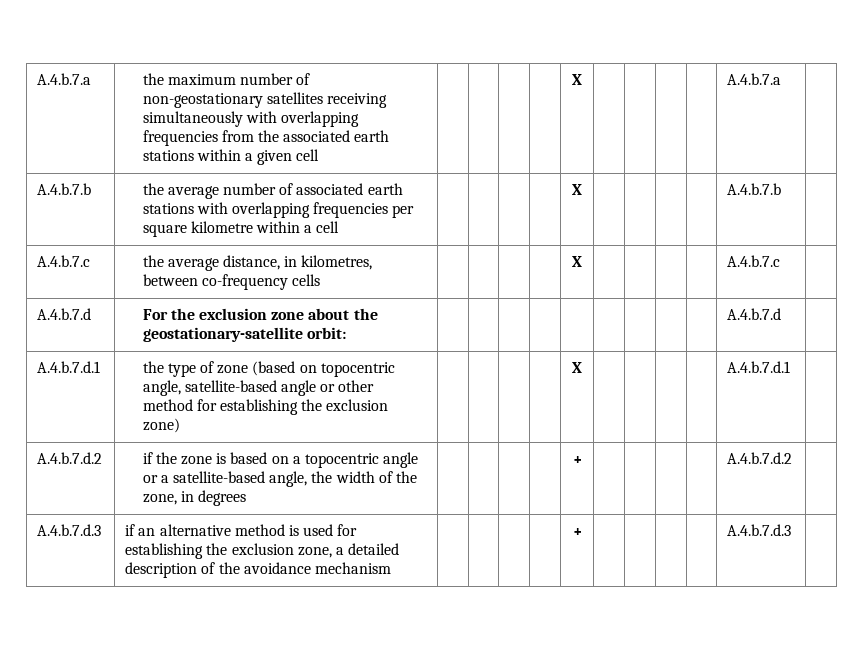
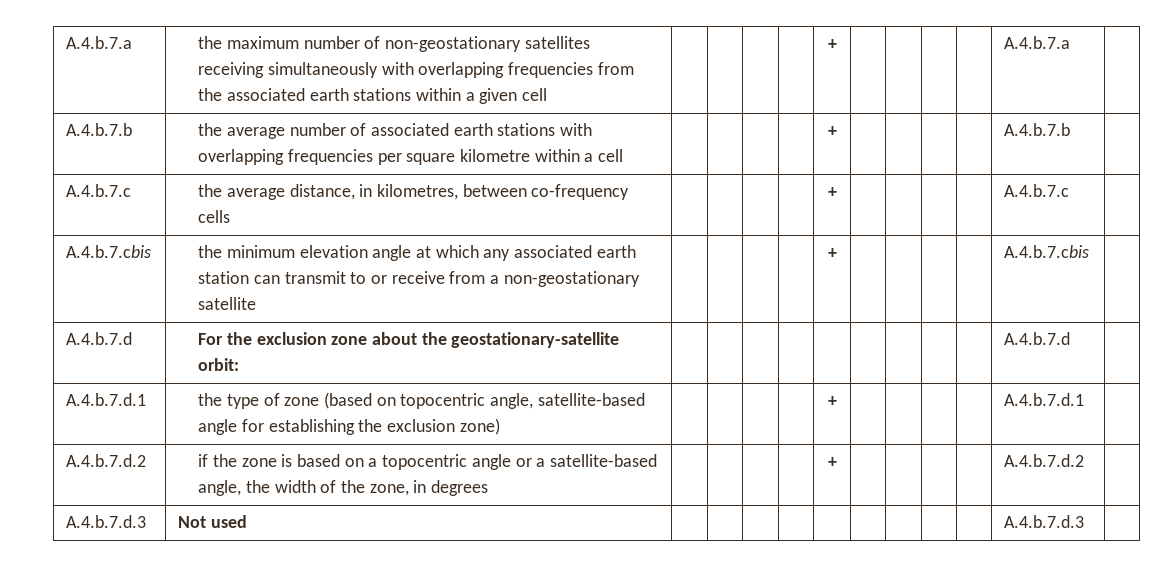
[572,74,582,85] X -> [827,39,837,49] +
[572,184,582,195] X -> [827,126,837,136] +
[572,256,582,267] [727,255,781,267] X | | | | | A.4.b.7.c | -> [827,187,837,197] [1004,184,1070,197] [66,245,152,258] [198,245,636,261] [198,271,640,287] [198,297,257,310] [827,248,837,258] [1004,245,1090,258] + | | | | | A.4.b.7.c | // A.4.b.7.cbis | the minimum elevation angle at which any associated earth station can transmit to or receive from a non-geostationary satellite | | | | | + | | | | | A.4.b.7.cbis |
[320,380,375,392] [142,399,193,411] or other method -> (238, 427) none
[572,362,582,373] X -> [827,396,837,406] +
[125,524,358,536] [125,543,400,559] [125,562,391,578] [572,528,582,536] if an alternative method is used for establishing the exclusion zone, a detailed description of the avoidance mechanism | | | | | + -> [178,515,248,528] Not used | | | | |

